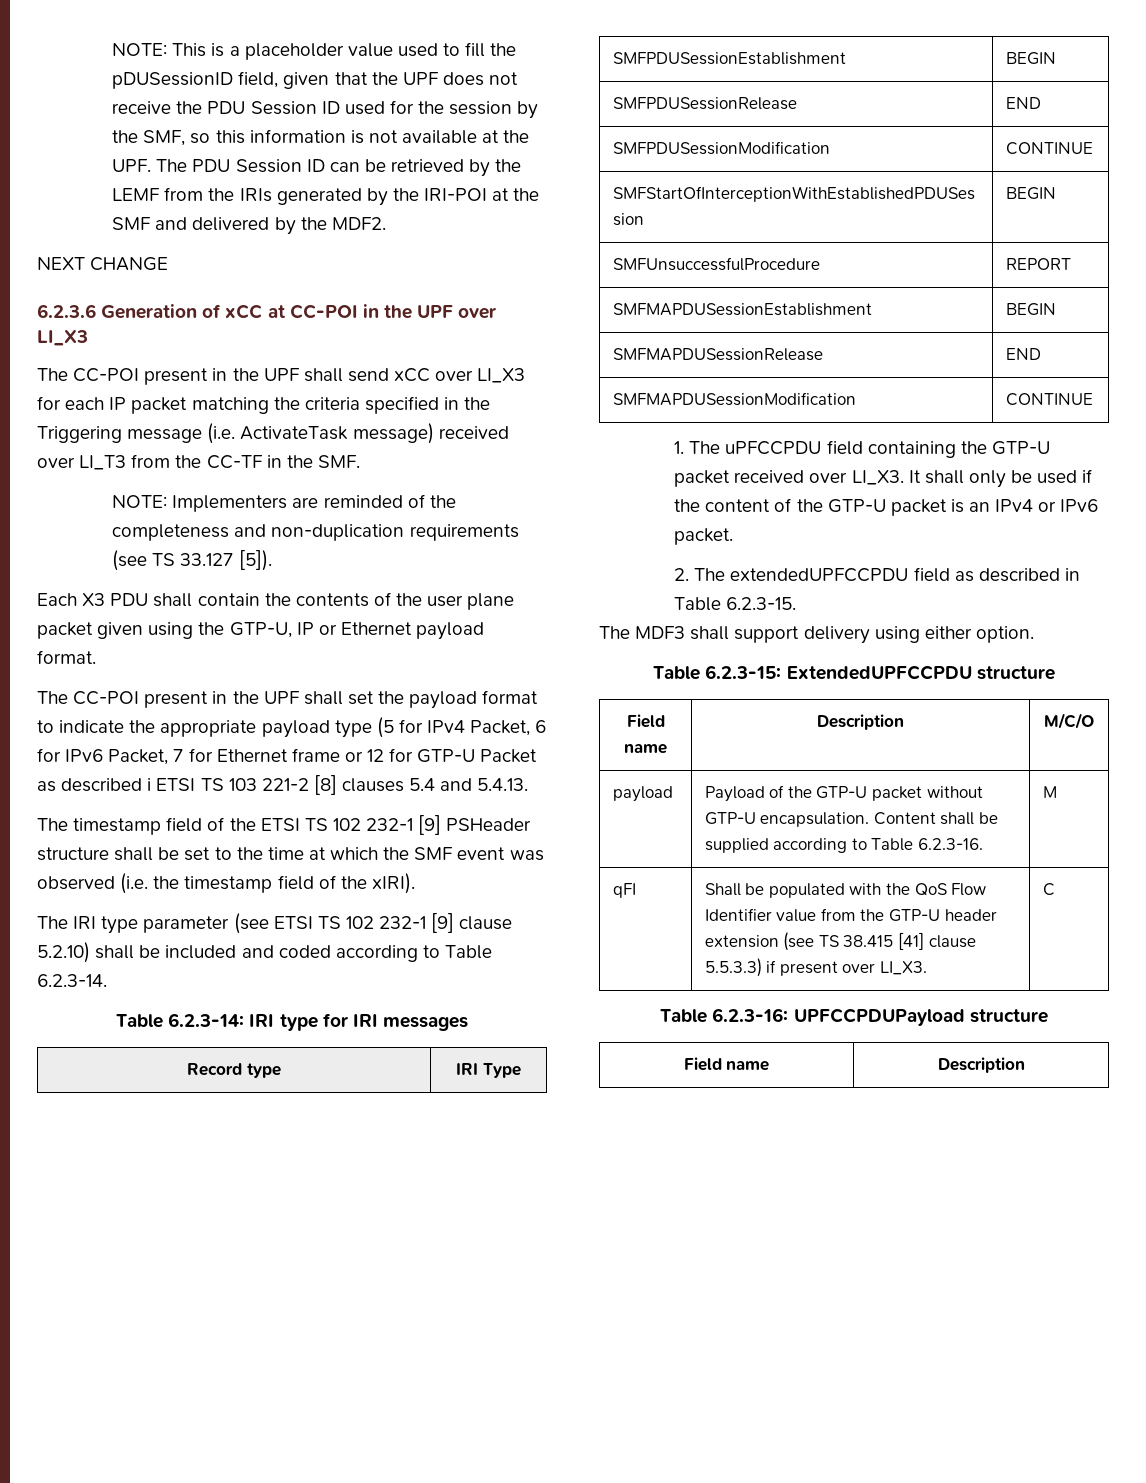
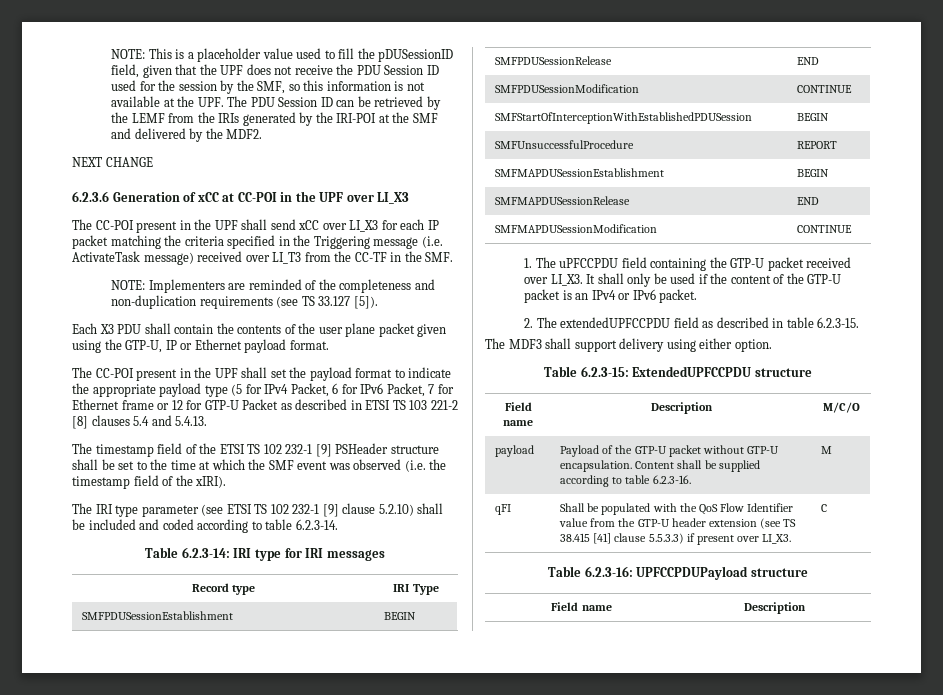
[147,778,152,791] i -> [350,400,362,410] in
[445,945,493,959] Table -> [265,519,293,530] table
[674,597,722,611] Table -> [786,317,814,328] table
[871,838,914,851] Table -> [625,475,651,484] table

